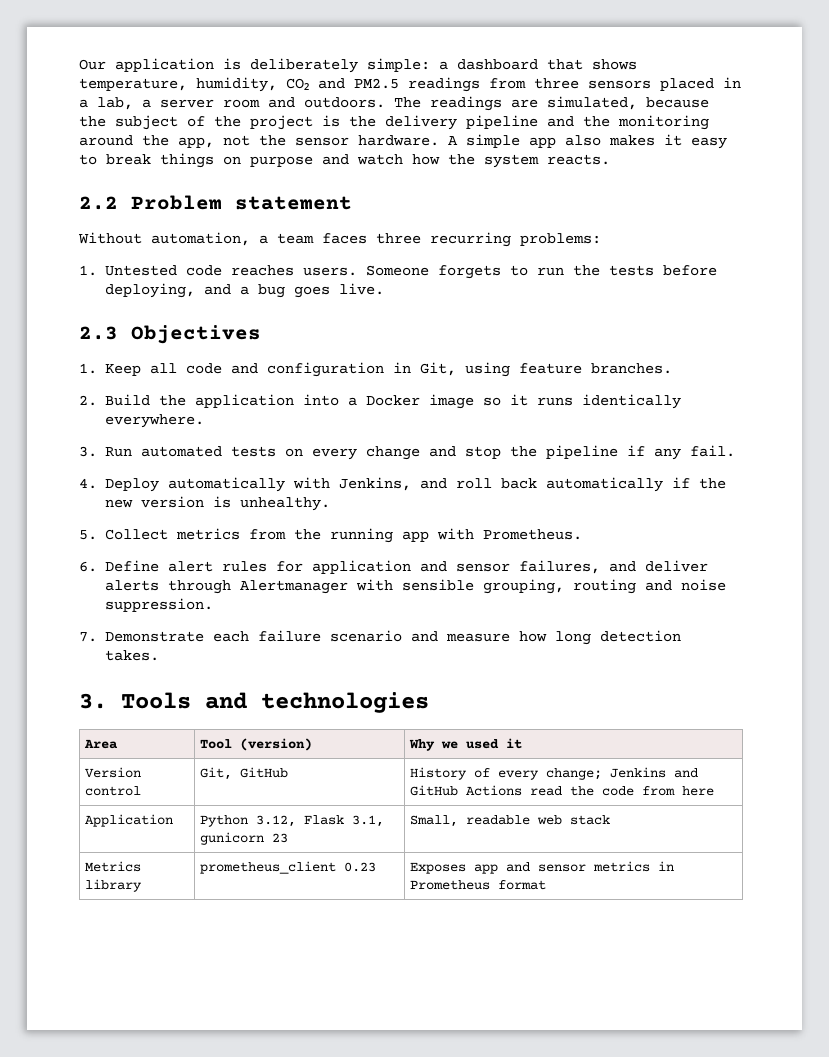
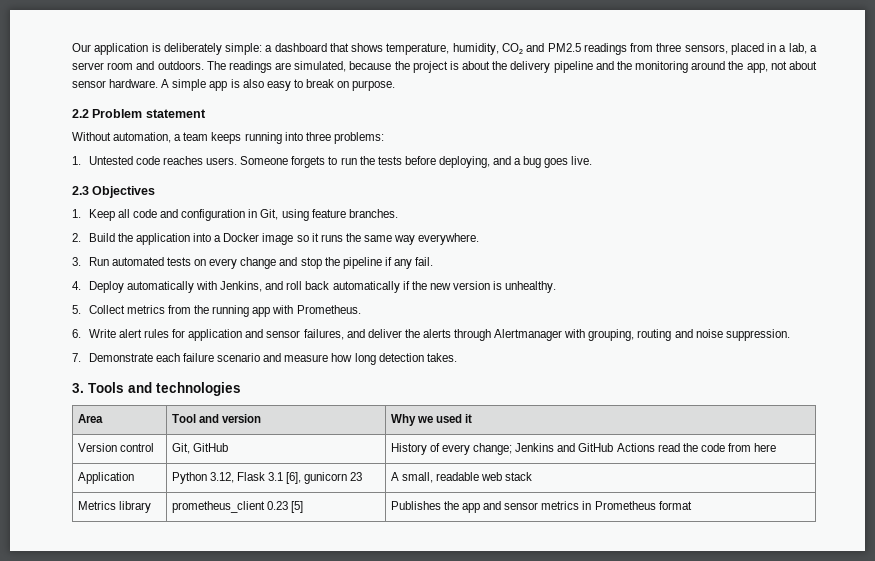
[588,80,651,89] sensors -> [684,44,728,54] sensors,
[115,115,241,130] subject of the -> (410, 65) none
(340, 121) none -> [462,61,491,70] about
[259,135,286,146] the -> [788,61,817,70] about
[565,134,727,149] [79,153,610,168] also makes it easy to break things on purpose and watch how the system reacts. -> [230,79,396,91] is also easy to break on purpose.
[322,232,511,247] faces three recurring -> [211,132,331,144] keeps running into three
[581,394,681,409] identically -> [345,233,416,245] the same way
[104,560,159,572] Define -> [88,329,116,338] Write
(708, 566) none -> [404,329,420,338] the
[401,579,474,591] sensible -> (586, 333) none
[240,738,313,751] (version) -> [198,414,262,423] and version
[352,815,385,827] 3.1, -> [268,472,302,484] 3.1 [6],
[410,815,459,827] Small, -> [390,472,433,483] A small,
[410,862,467,874] | Exposes -> [291,501,304,513] [390,501,459,510] [5] | Publishes the

